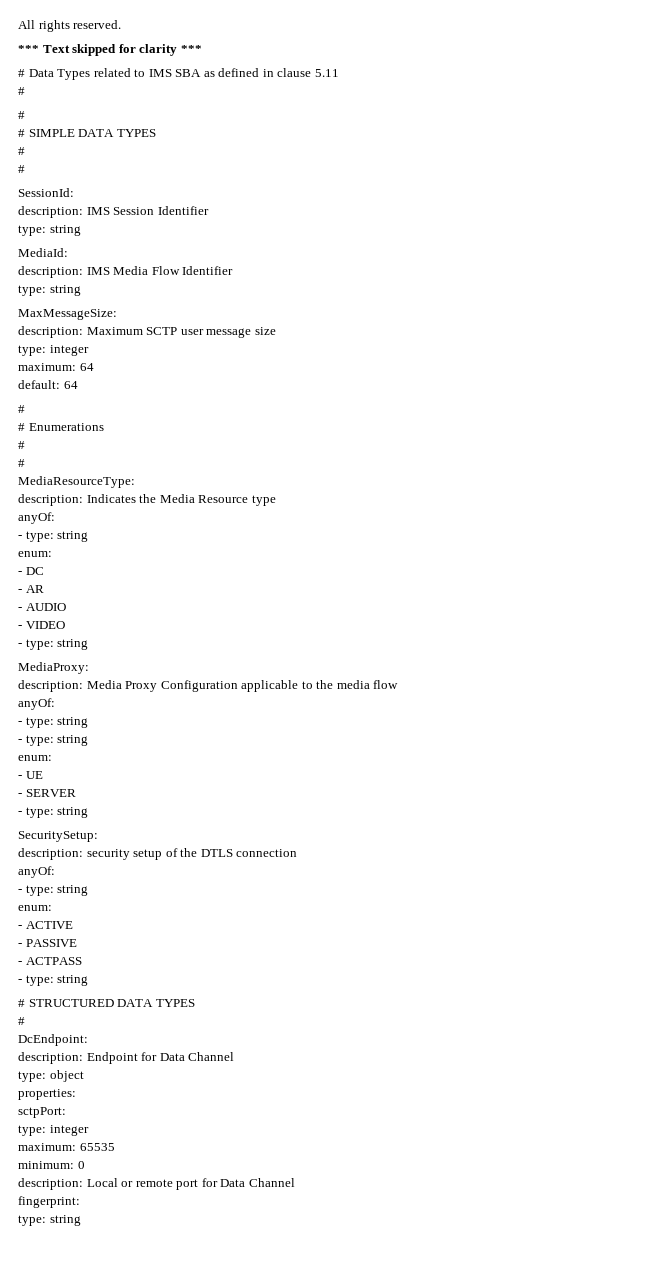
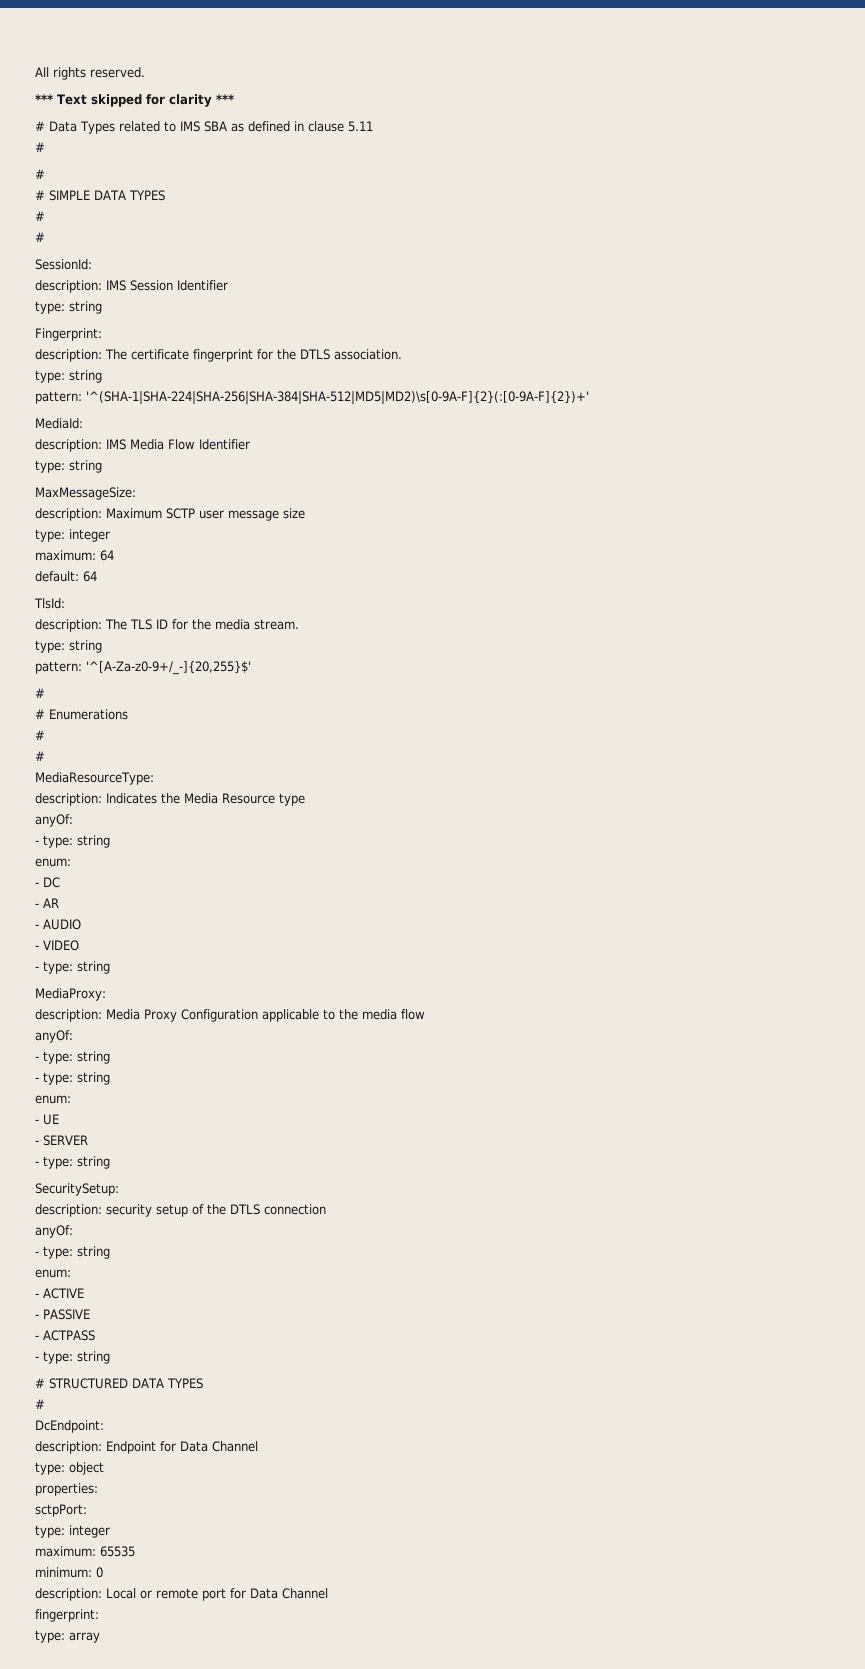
(81, 230) none -> [35,328,102,341] [35,349,402,362] [35,370,102,383] [35,391,589,405] // Fingerprint: // description: The certificate fingerprint for the DTLS association. // type: string // pattern: '^(SHA-1|SHA-224|SHA-256|SHA-384|SHA-512|MD5|MD2)\s[0-9A-F]{2}(:[0-9A-F]{2})+'
(78, 385) none -> [34,598,65,609] [35,619,299,632] [35,640,102,653] [35,661,251,675] // TlsId: // description: The TLS ID for the media stream. // type: string // pattern: '^[A-Za-z0-9+/_-]{20,255}$'
[49,1215,81,1226] string -> [69,1632,100,1643] array

